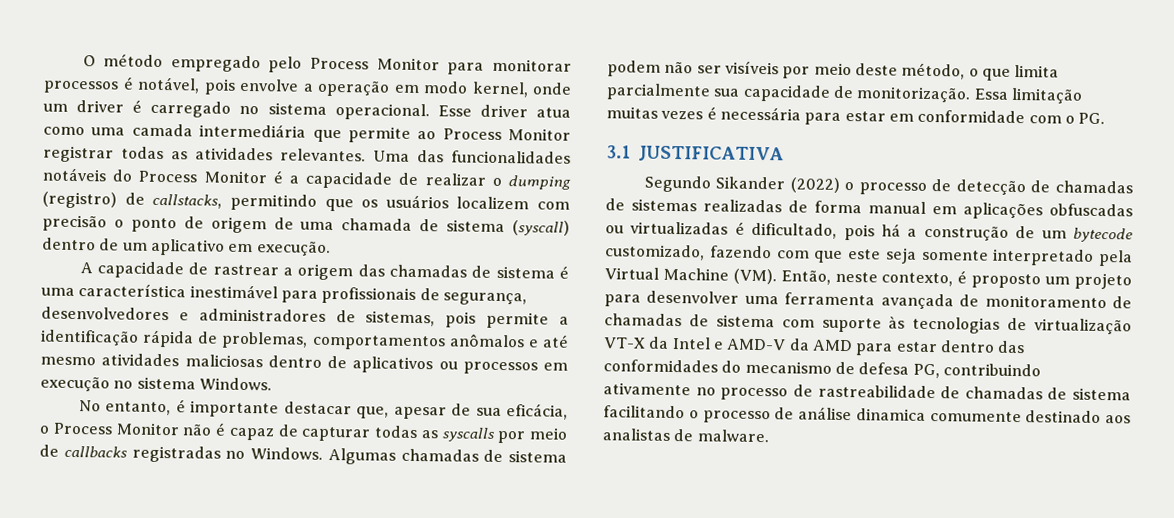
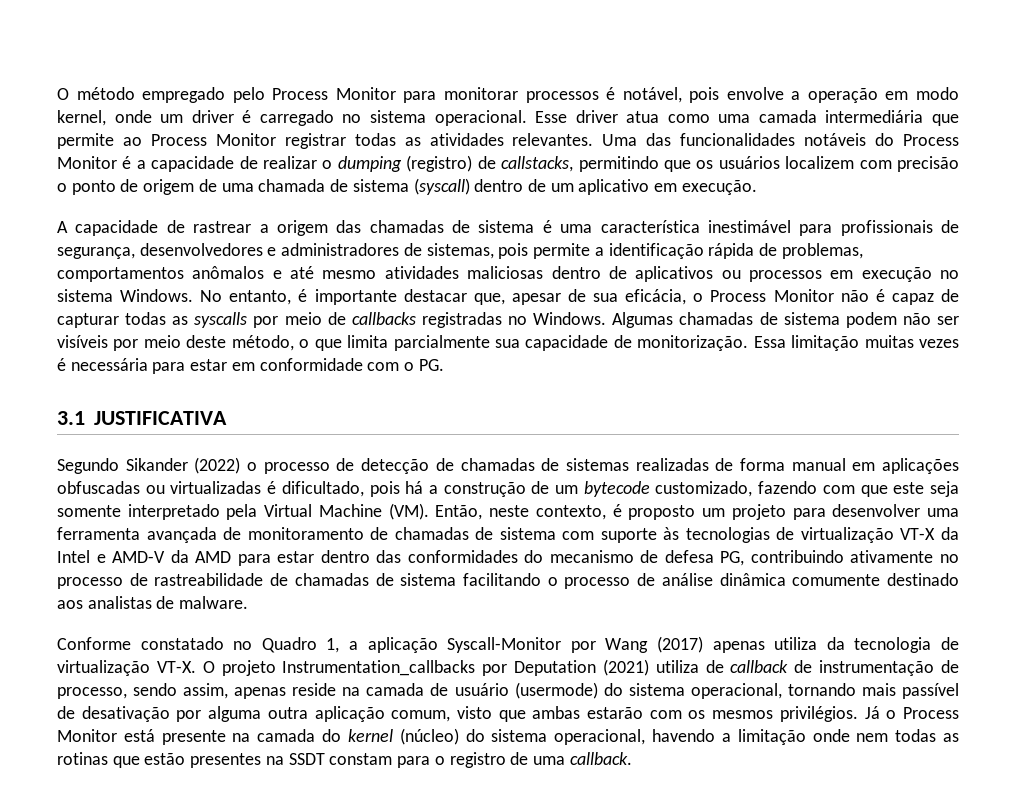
(272, 384) // -> (194, 295) none
[855,408,926,421] dinamica -> [719,573,786,586] dinâmica
(770, 436) none -> [57,636,960,653] [57,659,959,676] [57,682,960,699] [57,706,960,722] [57,728,960,745] [57,752,632,768] // Conforme constatado no Quadro 1, a aplicação Syscall-Monitor por Wang (2017) apenas utiliza da tecnologia de virtualização VT-X. O projeto Instrumentation_callbacks por Deputation (2021) utiliza de callback de instrumentação de processo, sendo assim, apenas reside na camada de usuário (usermode) do sistema operacional, tornando mais passível de desativação por alguma outra aplicação comum, visto que ambas estarão com os mesmos privilégios. Já o Process Monitor está presente na camada do kernel (núcleo) do sistema operacional, havendo a limitação onde nem todas as rotinas que estão presentes na SSDT constam para o registro de uma callback.

